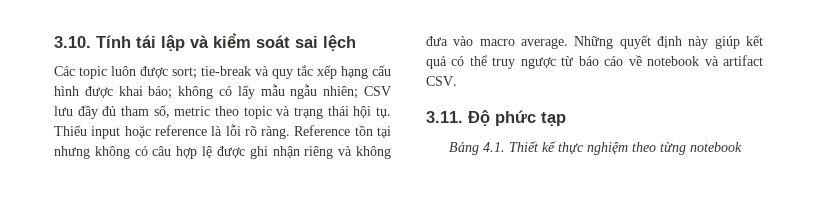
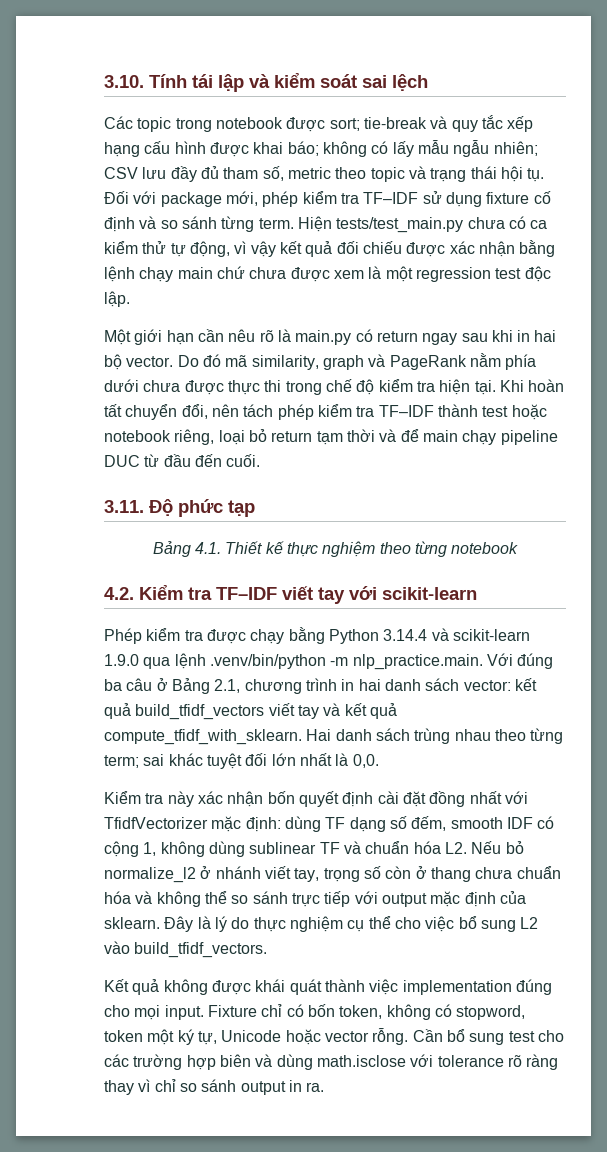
[111,66,136,76] luôn -> [175,117,283,132] trong notebook
[54,124,392,139] [54,146,391,159] [426,35,763,49] [426,55,763,69] [426,76,457,86] Thiếu input hoặc reference là lỗi rõ ràng. Reference tồn tại nhưng không có câu hợp lệ được ghi nhận riêng và không đưa vào macro average. Những quyết định này giúp kết quả có thể truy ngược từ báo cáo về notebook và artifact CSV. -> [104,191,551,207] [104,216,548,233] [104,240,556,257] [104,266,551,282] [104,291,130,307] [104,329,557,345] [104,353,537,370] [104,379,565,395] [104,404,547,420] [104,429,558,445] [104,454,261,467] Đối với package mới, phép kiểm tra TF–IDF sử dụng fixture cố định và so sánh từng term. Hiện tests/test_main.py chưa có ca kiểm thử tự động, vì vậy kết quả đối chiếu được xác nhận bằng lệnh chạy main chứ chưa được xem là một regression test độc lập. // Một giới hạn cần nêu rõ là main.py có return ngay sau khi in hai bộ vector. Do đó mã similarity, graph và PageRank nằm phía dưới chưa được thực thi trong chế độ kiểm tra hiện tại. Khi hoàn tất chuyển đổi, nên tách phép kiểm tra TF–IDF thành test hoặc notebook riêng, loại bỏ return tạm thời và để main chạy pipeline DUC từ đầu đến cuối.
(742, 147) none -> [104,585,477,604] [104,627,530,644] [104,653,554,670] [104,678,537,694] [104,703,397,720] [104,728,564,745] [104,753,379,769] [104,791,528,807] [104,816,555,832] [104,841,524,857] [104,866,561,883] [104,891,526,907] [104,916,539,932] [104,941,268,958] [104,979,552,995] [104,1004,526,1020] [104,1028,564,1045] [104,1054,559,1070] [104,1079,325,1095] // 4.2. Kiểm tra TF–IDF viết tay với scikit-learn // Phép kiểm tra được chạy bằng Python 3.14.4 và scikit-learn 1.9.0 qua lệnh .venv/bin/python -m nlp_practice.main. Với đúng ba câu ở Bảng 2.1, chương trình in hai danh sách vector: kết quả build_tfidf_vectors viết tay và kết quả compute_tfidf_with_sklearn. Hai danh sách trùng nhau theo từng term; sai khác tuyệt đối lớn nhất là 0,0. // Kiểm tra này xác nhận bốn quyết định cài đặt đồng nhất với TfidfVectorizer mặc định: dùng TF dạng số đếm, smooth IDF có cộng 1, không dùng sublinear TF và chuẩn hóa L2. Nếu bỏ normalize_l2 ở nhánh viết tay, trọng số còn ở thang chưa chuẩn hóa và không thể so sánh trực tiếp với output mặc định của sklearn. Đây là lý do thực nghiệm cụ thể cho việc bổ sung L2 vào build_tfidf_vectors. // Kết quả không được khái quát thành việc implementation đúng cho mọi input. Fixture chỉ có bốn token, không có stopword, token một ký tự, Unicode hoặc vector rỗng. Cần bổ sung test cho các trường hợp biên và dùng math.isclose với tolerance rõ ràng thay vì chỉ so sánh output in ra.

